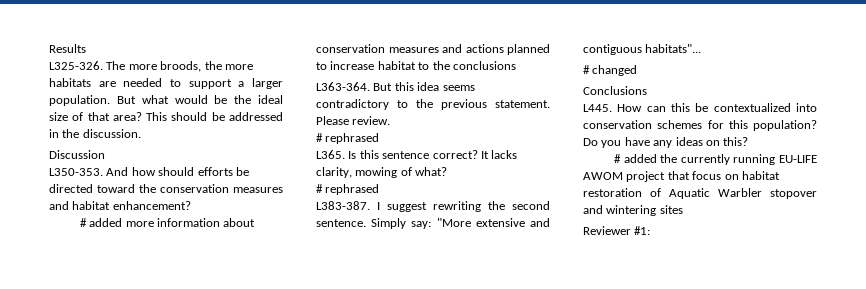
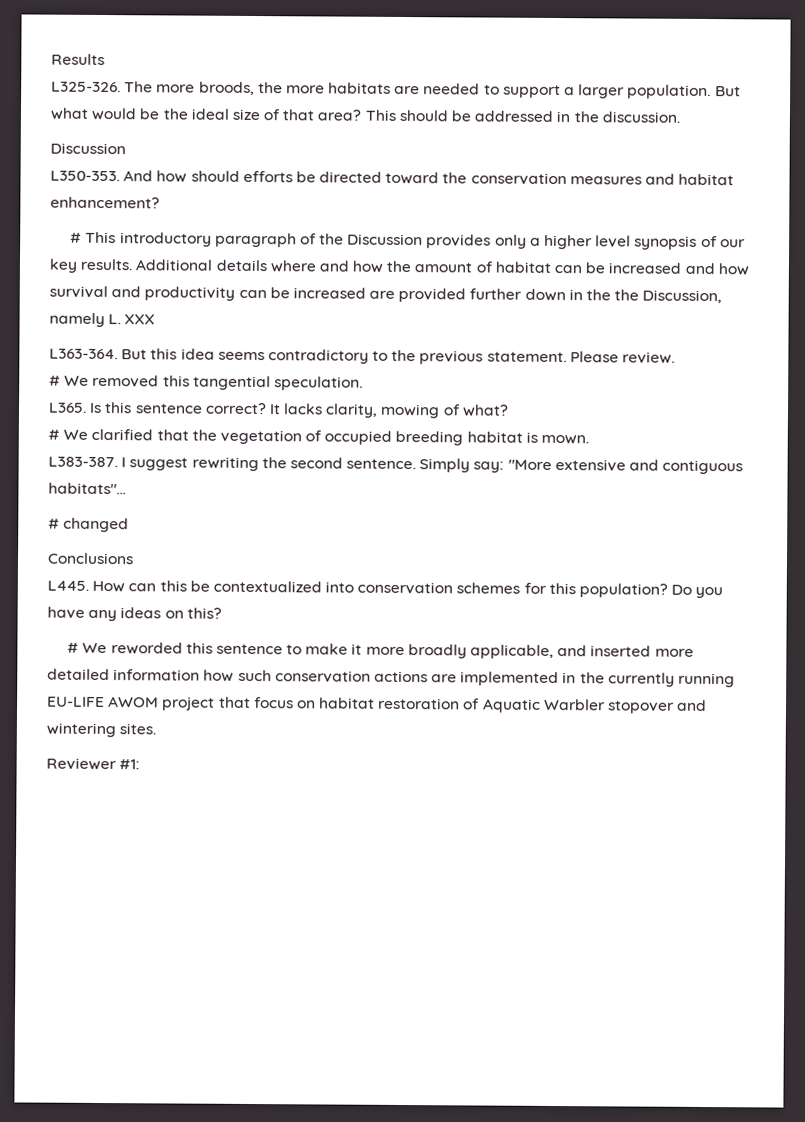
[89,218,256,227] [316,44,550,55] [316,61,516,70] added more information about conservation measures and actions planned to increase habitat to the conclusions -> [85,231,746,250] [49,258,749,276] [49,285,723,304] [49,312,156,328] This introductory paragraph of the Discussion provides only a higher level synopsis of our key results. Additional details where and how the amount of habitat can be increased and how survival and productivity can be increased are provided further down in the the Discussion, namely L. XXX
[325,133,380,144] rephrased -> [64,374,363,391] We removed this tangential speculation.
[325,184,380,195] rephrased -> [63,428,590,446] We clarified that the vegetation of occupied breeding habitat is mown.
[623,154,657,163] added -> [82,642,694,660] [47,668,577,687] We reworded this sentence to make it more broadly applicable, and inserted more detailed information how such conservation actions are implemented in
[659,205,683,214] sites -> [119,723,157,735] sites.

